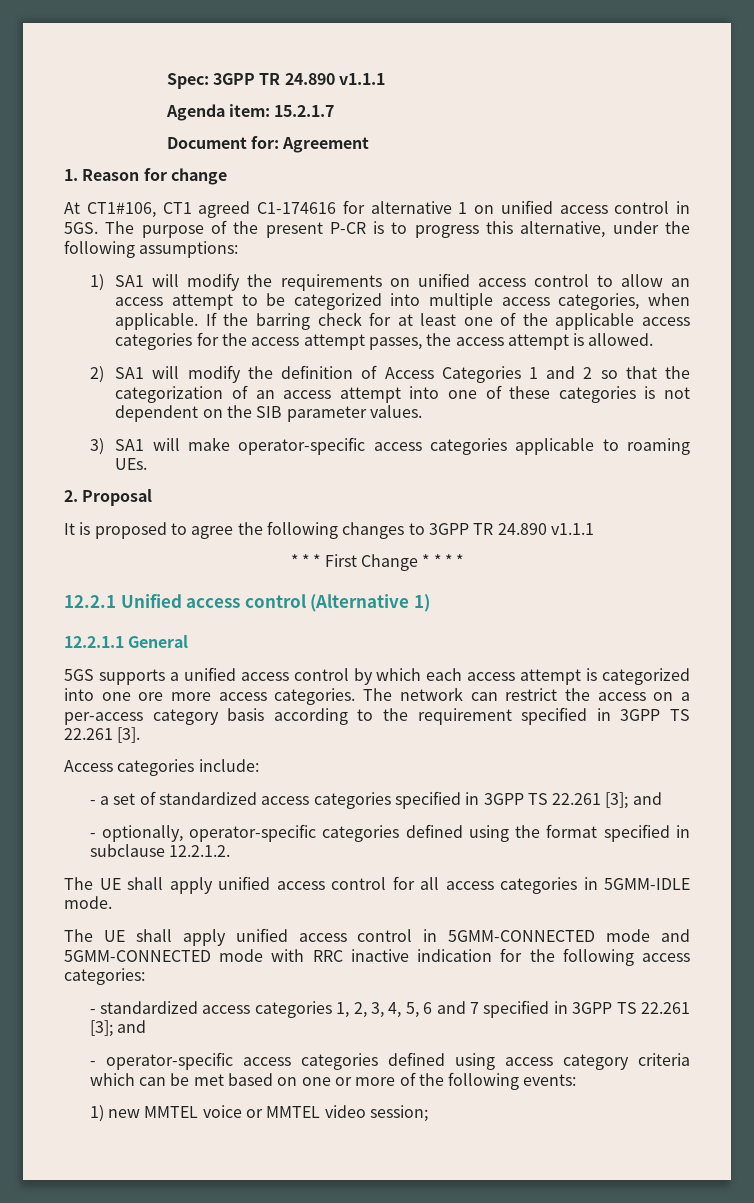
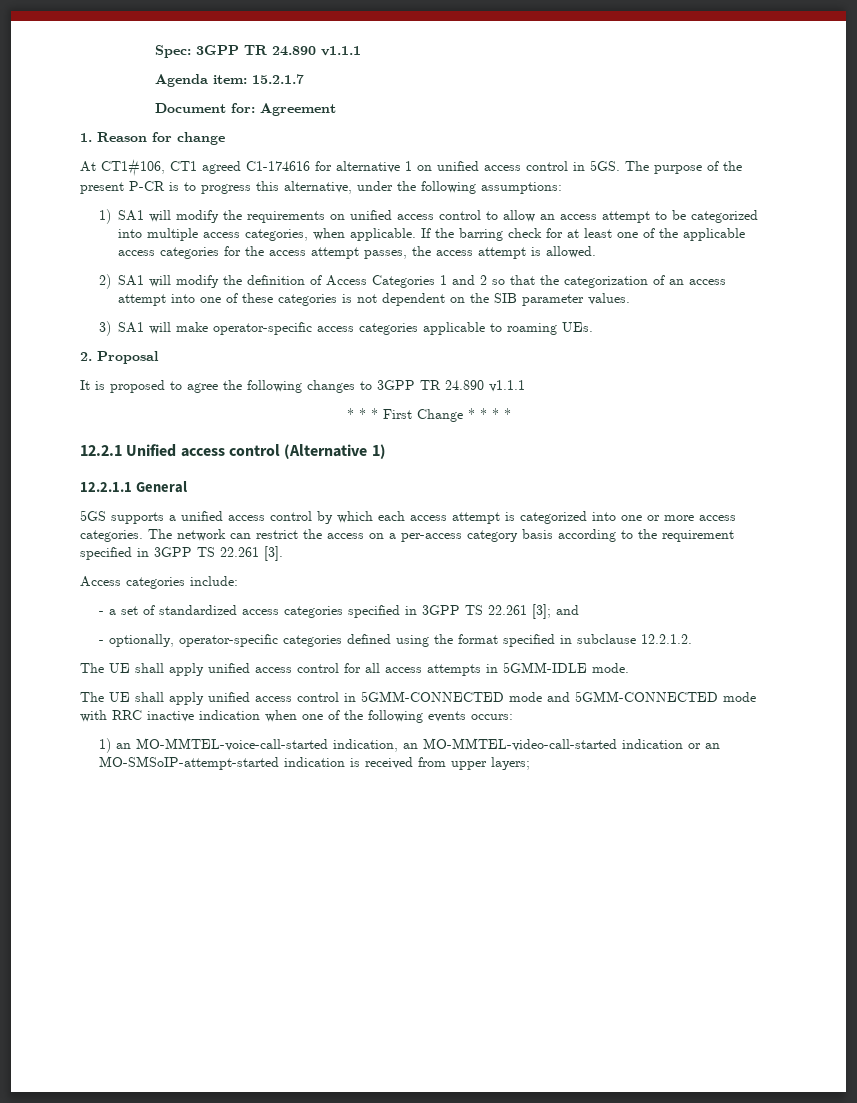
[138,692,164,701] ore -> [647,515,660,521] or
[500,877,577,894] categories -> [427,664,481,676] attempts
[500,948,690,966] [64,968,145,985] [89,1000,690,1018] [89,1020,146,1037] [89,1052,690,1070] [89,1073,396,1086] for the following access categories: // - standardized access categories 1, 2, 3, 4, 5, 6 and 7 specified in 3GPP TS 22.261 [3]; and // - operator-specific access categories defined using access category criteria which can be met based on one or more -> [265,710,323,722] when one
[523,1074,577,1086] [89,1105,428,1122] events: // 1) new MMTEL voice or MMTEL video session; -> [428,711,513,722] [98,738,720,753] [98,756,530,770] events occurs: // 1) an MO-MMTEL-voice-call-started indication, an MO-MMTEL-video-call-started indication or an MO-SMSoIP-attempt-started indication is received from upper layers;

